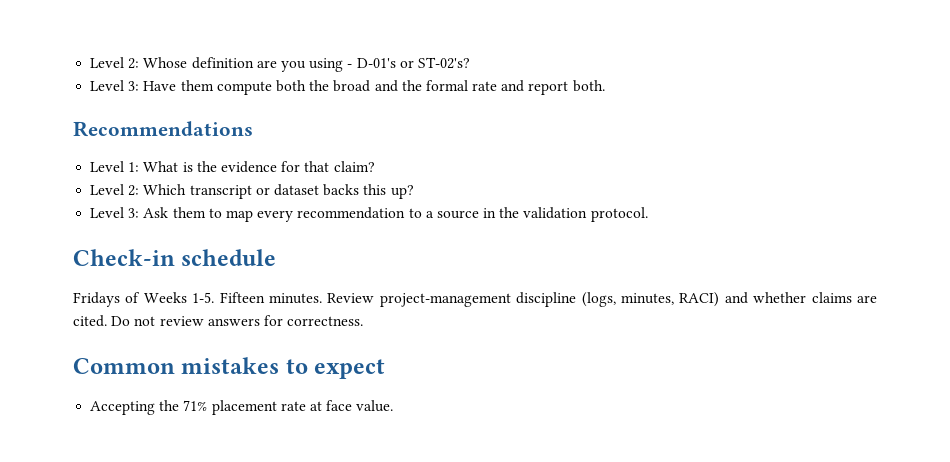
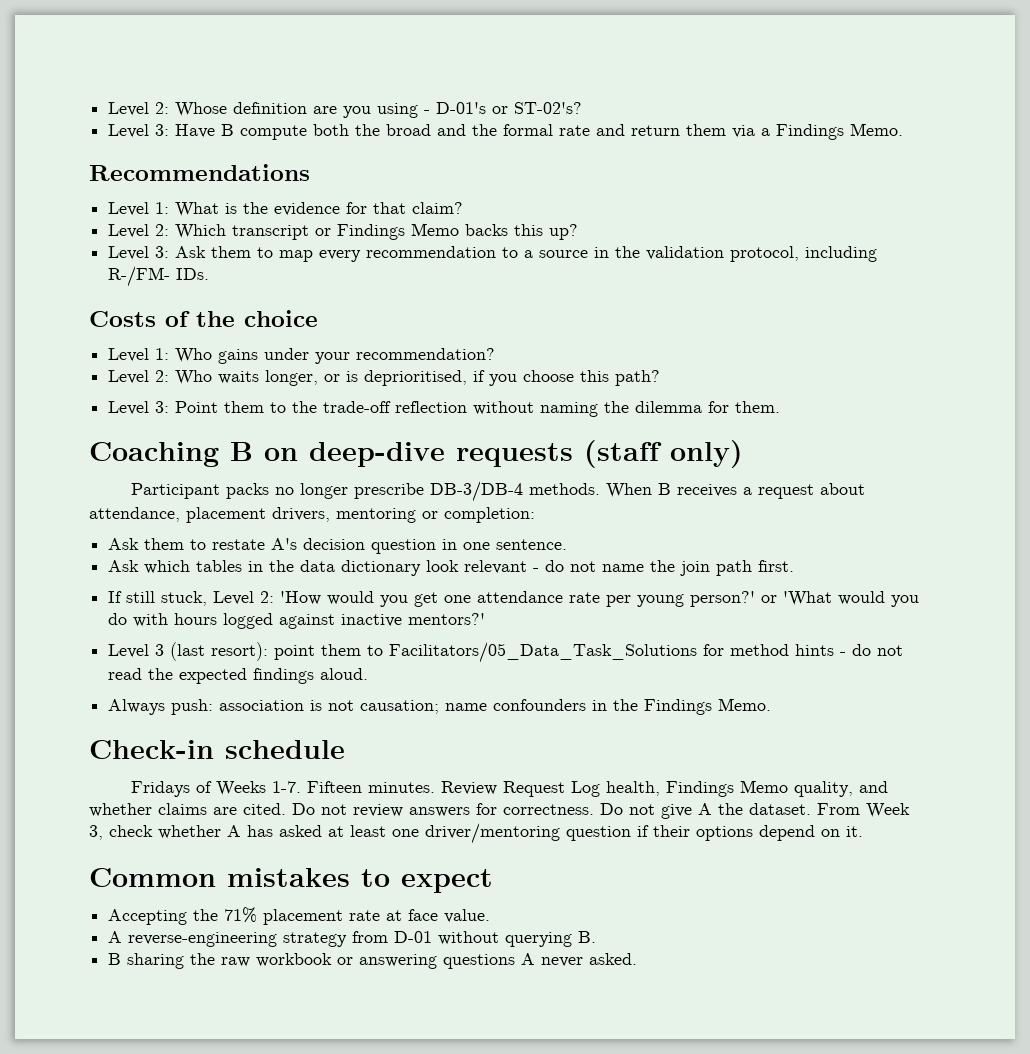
[180,80,214,91] them -> [221,124,235,136] B
[528,80,605,95] report both. -> [631,123,904,140] return them via a Findings Memo.
[273,184,319,196] dataset -> [337,223,460,240] Findings Memo
[590,207,648,222] protocol. -> [730,246,878,262] [108,266,210,287] [89,310,318,327] [108,348,496,364] [108,370,661,386] [108,401,781,417] [89,440,743,468] [130,481,865,502] [89,507,535,523] [108,538,568,554] [108,560,795,576] [108,591,920,607] [108,613,486,629] [108,642,904,663] [108,668,369,684] [108,698,772,715] protocol, including R-/FM- IDs. // Costs of the choice // Level 1: Who gains under your recommendation? // Level 2: Who waits longer, or is deprioritised, if you choose this path? // Level 3: Point them to the trade-off reflection without naming the dilemma for them. // Coaching B on deep-dive requests (staff only) // Participant packs no longer prescribe DB-3/DB-4 methods. When B receives a request about attendance, placement drivers, mentoring or completion: // Ask them to restate A's decision question in one sentence. // Ask which tables in the data dictionary look relevant - do not name the join path first. // If still stuck, Level 2: 'How would you get one attendance rate per young person?' or 'What would you do with hours logged against inactive mentors?' // Level 3 (last resort): point them to Facilitators/05_Data_Task_Solutions for method hints - do not read the expected findings aloud. // Always push: association is not causation; name confounders in the Findings Memo.
[192,292,215,303] 1-5. -> [271,781,301,793] 1-7.
[379,292,720,307] project-management discipline (logs, minutes, RACI) -> [502,780,853,797] Request Log health, Findings Memo quality,
(364, 321) none -> [600,803,910,819] [89,823,863,844] Do not give A the dataset. From Week 3, check whether A has asked at least one driver/mentoring question if their options depend on it.
(394, 406) none -> [108,931,597,947] [108,953,638,969] // A reverse-engineering strategy from D-01 without querying B. // B sharing the raw workbook or answering questions A never asked.

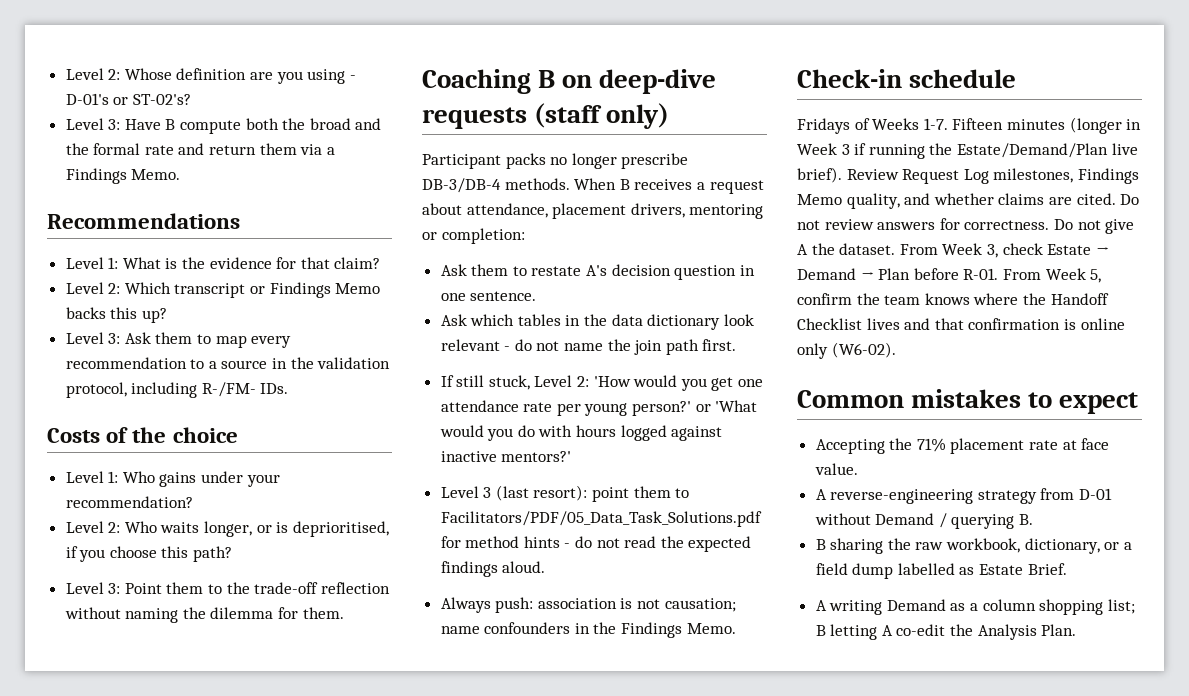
[389,642,698,663] Facilitators/05_Data_Task_Solutions -> [440,511,762,527] Facilitators/PDF/05_Data_Task_Solutions.pdf
[367,782,435,793] minutes. -> [1006,117,1142,134] [797,143,1138,159] [797,167,842,183] minutes (longer in Week 3 if running the Estate/Demand/Plan live brief).
[605,781,660,796] health, -> [993,168,1074,183] milestones,
[158,823,863,844] whether A has asked at least one driver/mentoring question if their options depend on it. -> [1047,244,1109,255] [797,268,1102,283] [797,293,1109,305] [797,318,1125,330] [797,342,896,359] Estate → Demand → Plan before R-01. From Week 5, confirm the team knows where the Handoff Checklist lives and that confirmation is online only (W6-02).
(500, 938) none -> [875,513,947,528] Demand /
[256,953,638,969] workbook or answering questions A never asked. -> [946,538,1132,554] [815,563,1067,579] [815,599,1135,615] [815,624,1077,640] workbook, dictionary, or a field dump labelled as Estate Brief. // A writing Demand as a column shopping list; B letting A co-edit the Analysis Plan.

